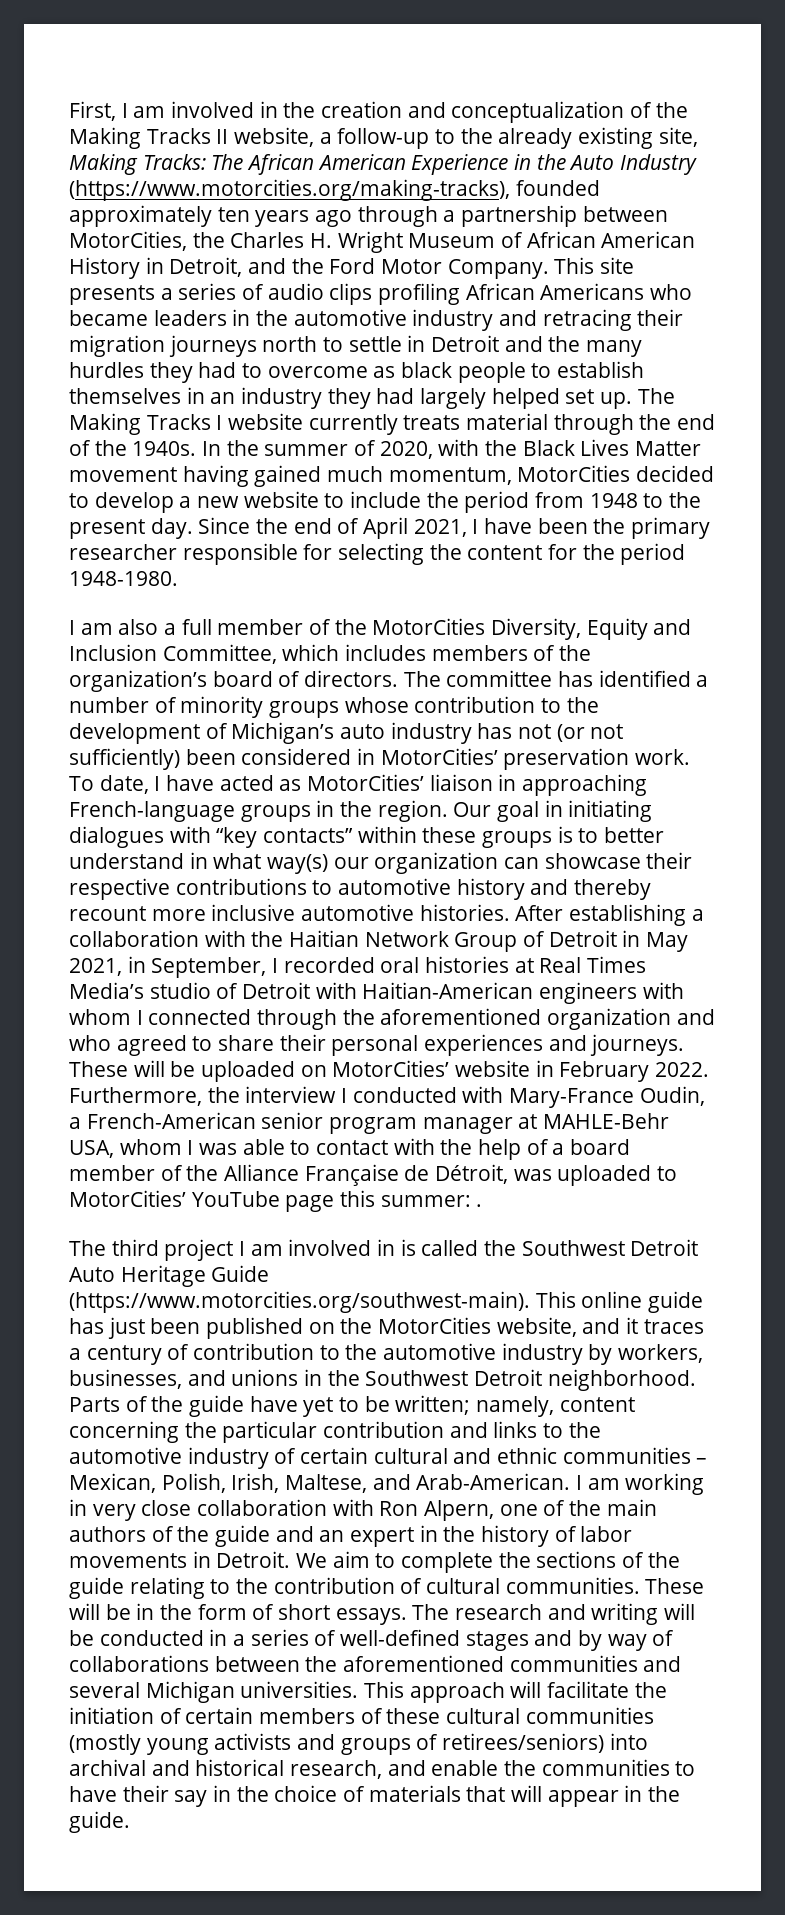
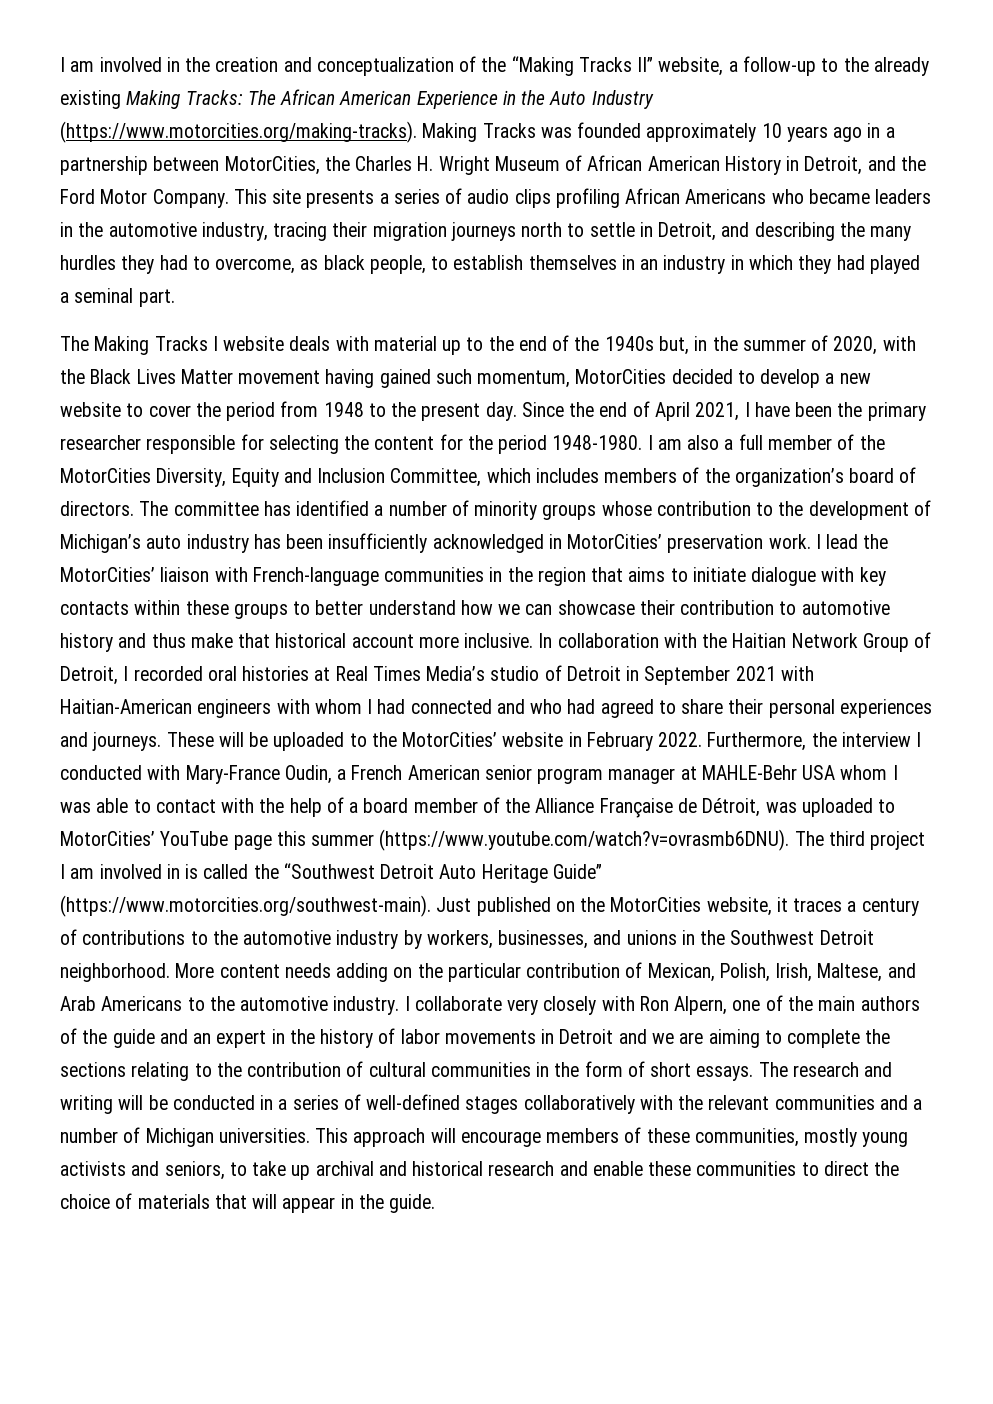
[69,101,116,121] First, -> (60, 64) none
[69,127,229,149] Making Tracks II -> [511,56,654,76] “Making Tracks II”
[658,127,698,147] site, -> (121, 99) none
[69,179,510,201] (https://www.motorcities.org/making-tracks), -> [60,121,572,143] (https://www.motorcities.org/making-tracks). Making Tracks was
[217,207,250,222] ten -> [761,123,782,138] 10
[357,206,438,227] through -> [867,123,881,138] in
[412,309,632,331] industry and retracing -> [201,222,328,241] industry, tracing
[431,335,543,352] Detroit and -> [658,222,835,241] Detroit, and describing
[267,366,368,378] overcome -> [215,258,296,274] overcome,
[457,362,526,383] people -> [369,255,426,274] people,
[327,388,633,409] they had largely helped set up. -> [730,255,920,274] [60,288,175,307] in which they had played a seminal part. //
[308,413,634,435] currently treats material through -> [289,336,484,355] deals with material up to
[132,441,222,456] 1940s. In -> [604,336,708,355] 1940s but, in
[327,466,384,482] much -> [435,369,472,384] such
[350,491,422,508] include -> [148,405,191,417] cover
(178, 578) // -> (643, 442) none
[518,724,624,742] [69,748,691,770] [69,774,648,796] [69,800,653,822] [69,826,354,848] not (or not sufficiently) been considered in MotorCities’ preservation work. To date, I have acted as MotorCities’ liaison in approaching French-language groups in the region. Our goal in initiating dialogues with “key contacts” -> [286,533,889,553] [60,567,886,586] [60,601,129,615] been insufficiently acknowledged in MotorCities’ preservation work. I lead the MotorCities’ liaison with French-language communities in the region that aims to initiate dialogue with key contacts
[557,826,573,843] is -> (288, 611) none
[189,852,499,874] in what way(s) our organization -> [460,600,521,615] how we
[69,878,307,900] respective contributions -> [680,600,775,615] contribution
[574,879,652,900] [69,904,704,926] thereby recount more inclusive automotive histories. After establishing a -> [151,633,553,648] thus make that historical account more inclusive. In
[548,930,689,952] [69,956,267,978] Detroit in May 2021, in September, -> [60,666,118,685] Detroit,
(311, 990) none -> [626,666,776,685] in September 2021
[148,1008,672,1030] connected through the aforementioned organization -> [377,699,492,714] had connected
(111, 1043) none -> [567,699,596,714] had
[300,1065,327,1077] on -> [349,732,397,747] to the
[86,1112,256,1129] French-American -> [351,765,480,780] French American
[69,1140,114,1158] USA, -> [802,765,836,780] USA
[380,1195,483,1207] summer: . // -> [311,829,790,851] summer (https://www.youtube.com/watch?v=ovrasmb6DNU).
[521,1240,625,1256] Southwest -> [283,863,375,879] “Southwest
[211,1265,270,1282] [69,1291,703,1313] [69,1317,201,1339] Guide (https://www.motorcities.org/southwest-main). This online guide has just been -> [552,864,602,879] [60,895,472,917] Guide” (https://www.motorcities.org/southwest-main). Just
[582,1318,621,1334] and -> (772, 906) none
[193,1343,315,1360] contribution -> [82,930,186,945] contributions
[69,1395,635,1417] [69,1421,601,1443] [69,1447,708,1469] Parts of the guide have yet to be written; namely, content concerning the particular contribution and links to the automotive industry of certain cultural and ethnic communities – -> [175,962,643,982] More content needs adding on the particular contribution of
[416,1473,705,1495] [69,1499,328,1521] Arab-American. I am working in very close collaboration -> [60,996,597,1015] Arab Americans to the automotive industry. I collaborate very closely
[216,1551,370,1568] Detroit. We aim -> [559,1029,760,1048] Detroit and we are aiming
[622,1552,680,1568] [69,1577,124,1599] of the guide -> (126, 1069) none
[505,1577,705,1594] [69,1603,131,1620] communities. These will be -> [430,1062,531,1077] communities
[534,1630,675,1651] [69,1655,682,1672] [69,1682,140,1698] and by way of collaborations between the aforementioned communities and several -> [523,1095,923,1114] [60,1127,141,1143] collaboratively with the relevant communities and a number of
[547,1681,667,1698] [69,1707,654,1724] [69,1733,648,1755] facilitate the initiation of certain members of these cultural communities (mostly young activists and groups of retirees/seniors) into -> [460,1127,909,1147] [60,1161,311,1180] encourage members of these communities, mostly young activists and seniors, to take up
[290,1760,383,1779] research, -> [488,1161,555,1176] research
[504,1760,537,1776] the -> [648,1161,692,1176] these
[69,1785,232,1807] have their say in -> [823,1161,869,1176] direct

